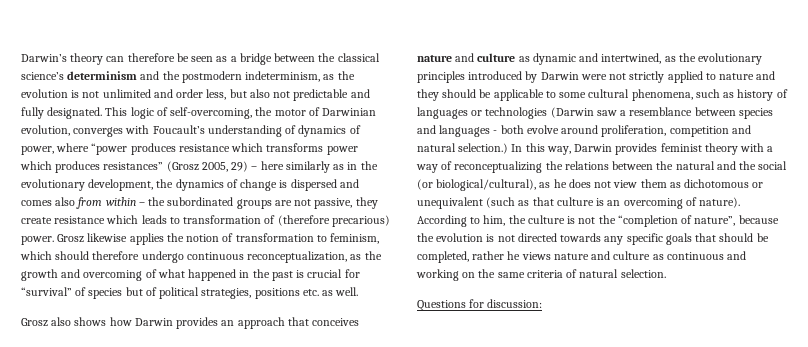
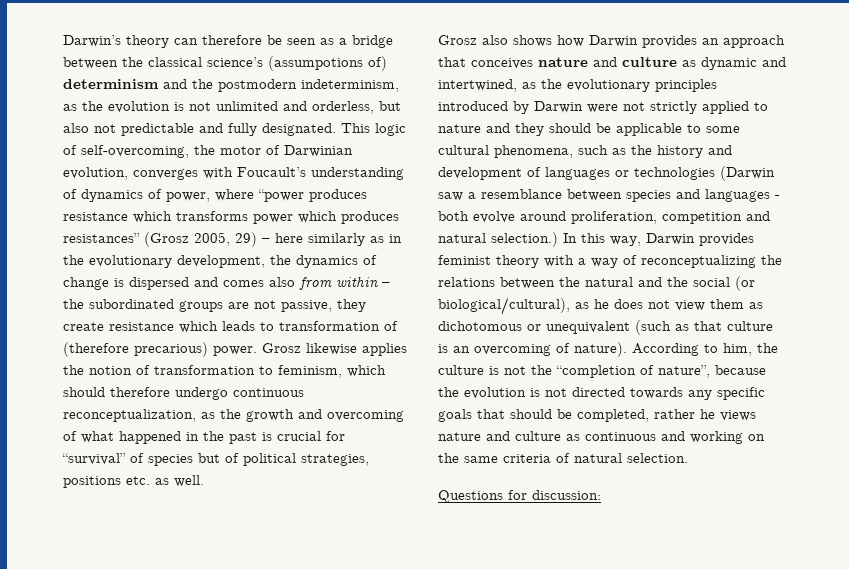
(64, 76) none -> [268,56,387,71] (assumpotions of)
[176,89,227,100] order less, -> [312,101,374,114] orderless,
[737,89,774,101] history -> [631,145,732,158] [438,167,522,180] the history and development

